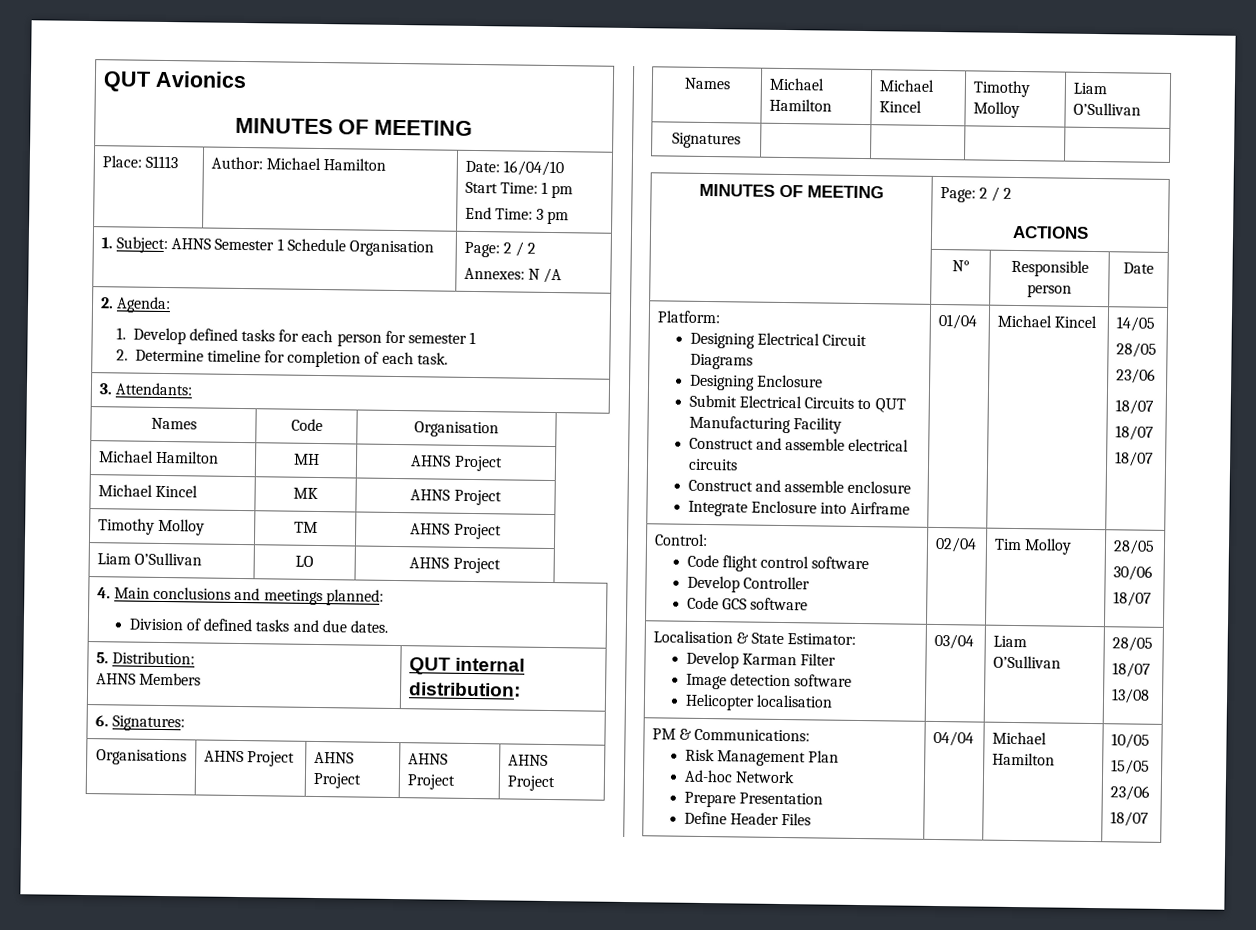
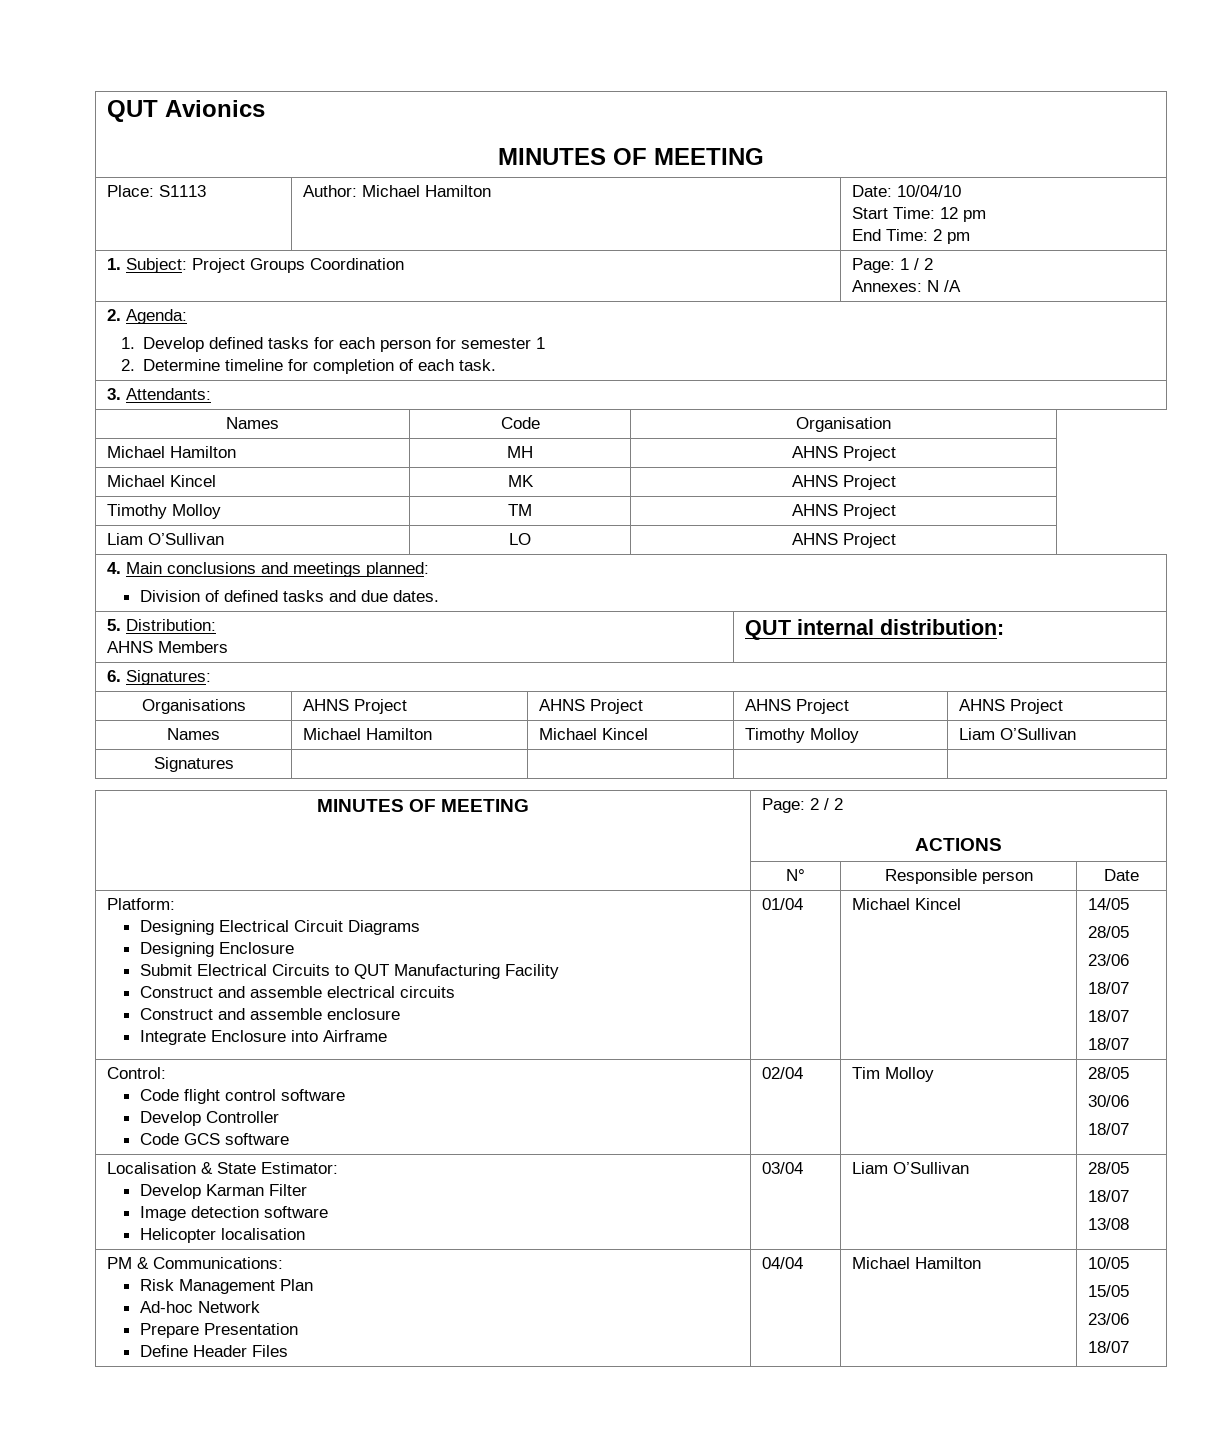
[503,160,565,177] 16/04/10 -> [896,185,961,197] 10/04/10
[541,181,549,194] 1 -> [939,207,958,219] 12
[536,208,545,220] 3 -> [932,229,942,241] 2
[171,238,434,257] [463,241,513,258] AHNS Semester 1 Schedule Organisation | Page: 2 -> [191,258,404,273] [851,258,909,273] Project Groups Coordination | Page: 1

